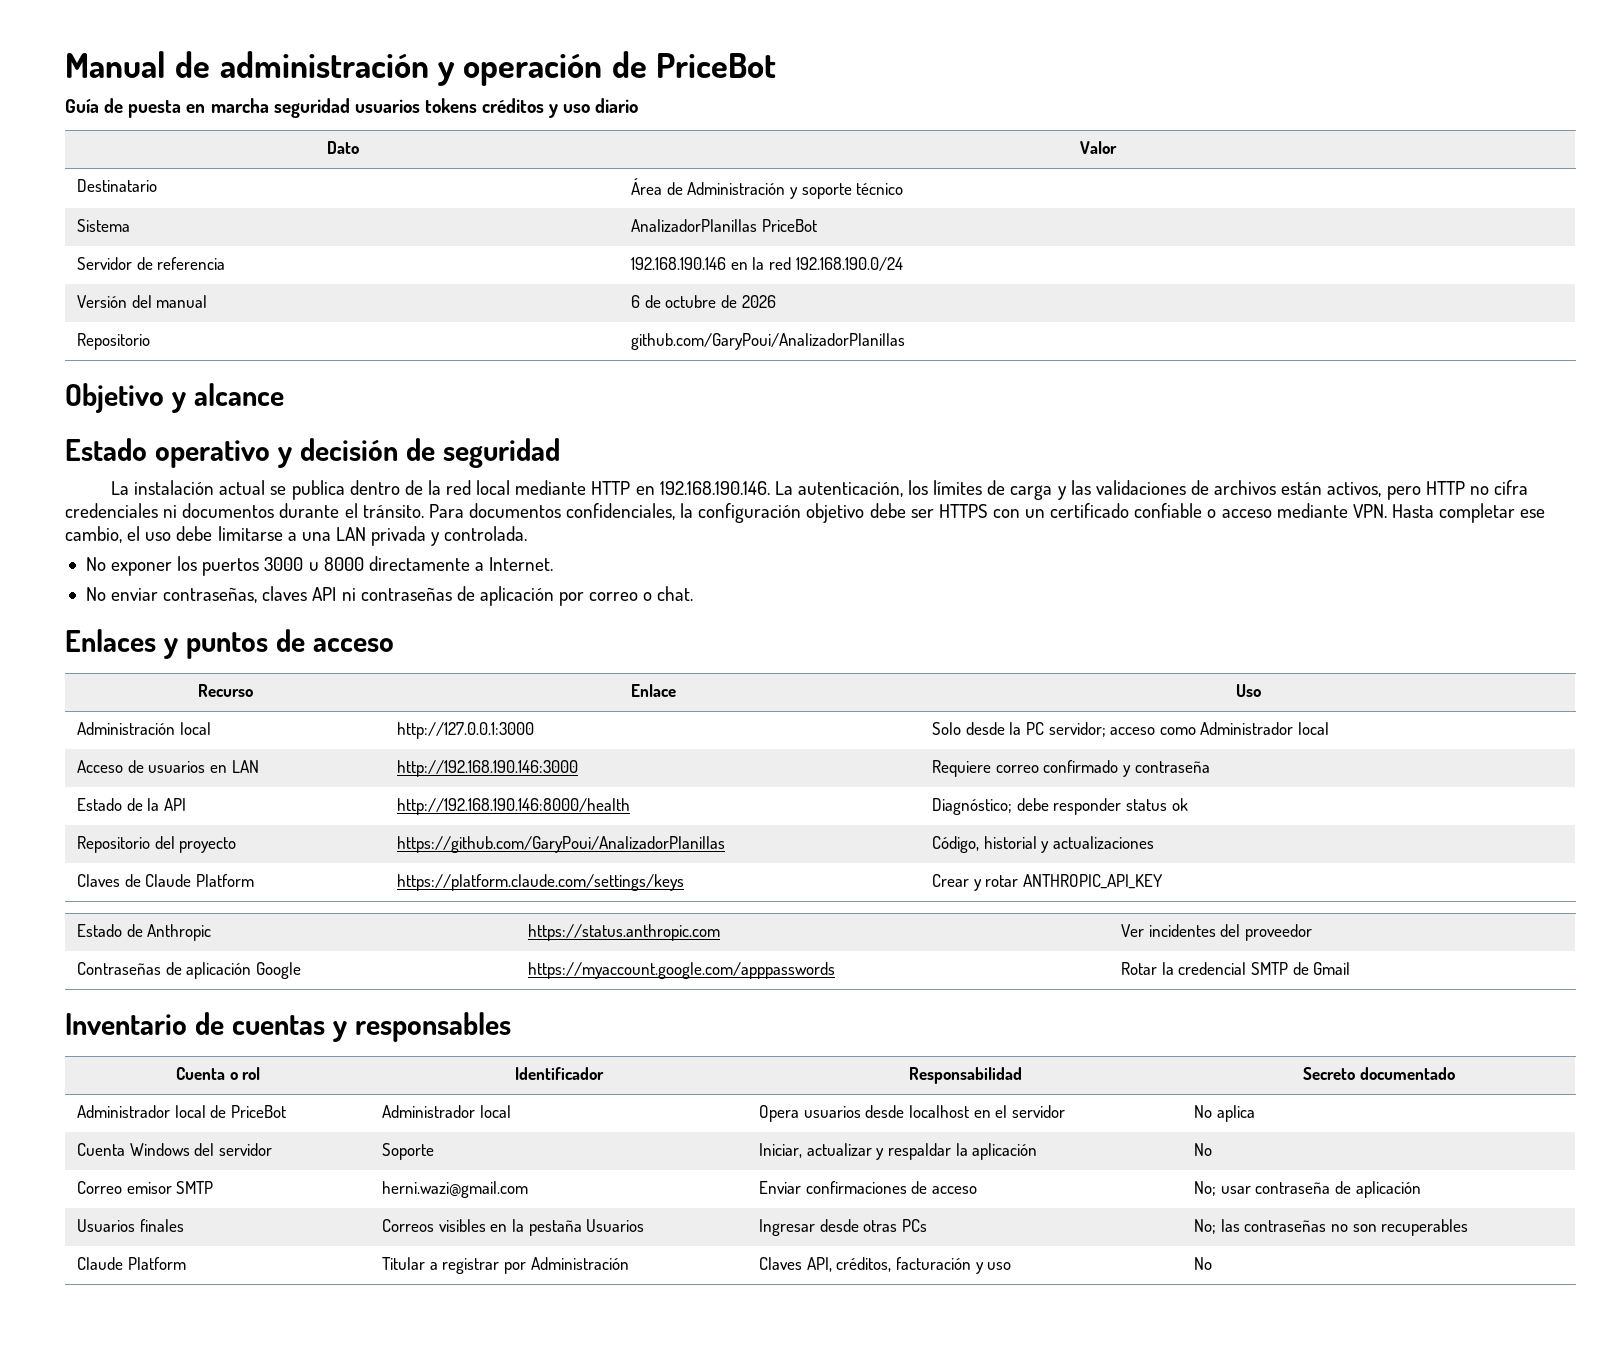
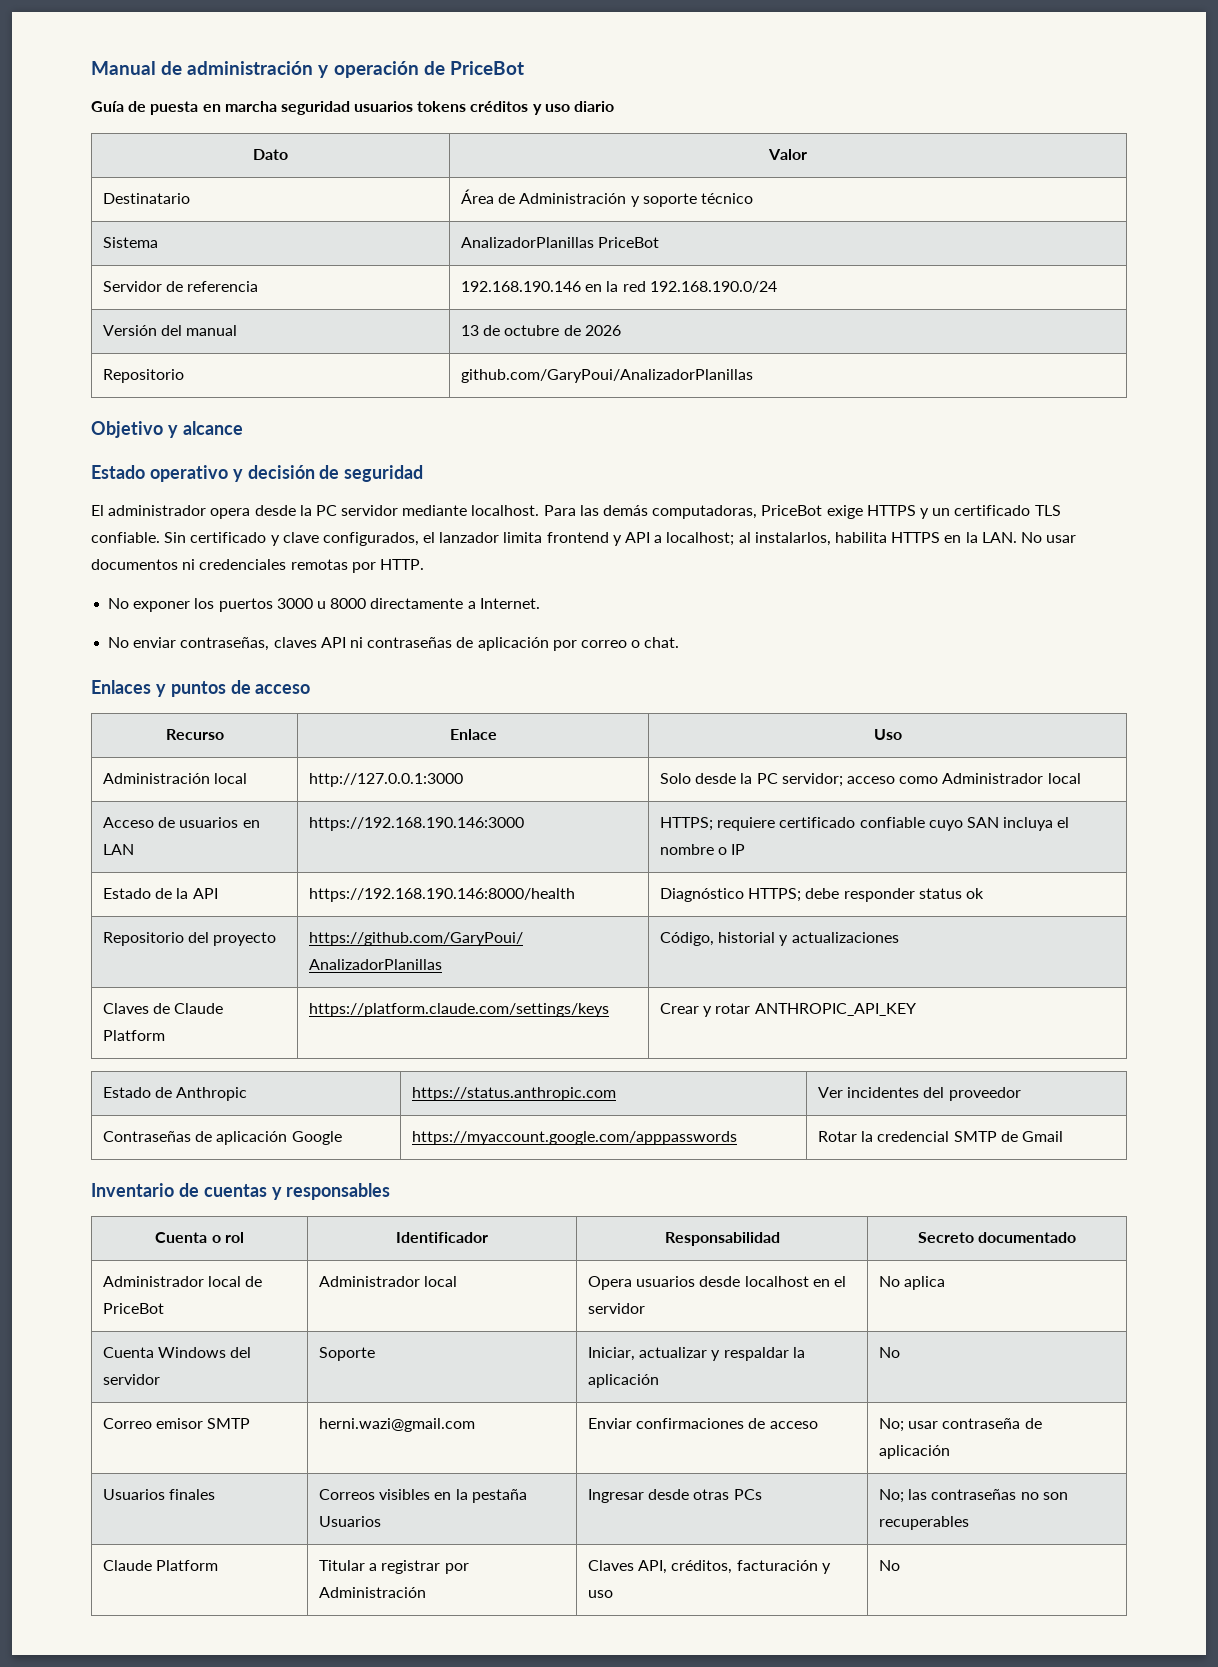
[631,295,641,308] 6 -> [461,325,480,336] 13
[111,480,1528,500] [65,503,1546,523] [65,526,528,546] La instalación actual se publica dentro de la red local mediante HTTP en 192.168.190.146. La autenticación, los límites de carga y las validaciones de archivos están activos, pero HTTP no cifra credenciales ni documentos durante el tránsito. Para documentos confidenciales, la configuración objetivo debe ser HTTPS con un certificado confiable o acceso mediante VPN. Hasta completar ese cambio, el uso debe limitarse a una LAN privada y controlada. -> [91,505,1061,519] [91,532,1077,546] [91,559,424,573] El administrador opera desde la PC servidor mediante localhost. Para las demás computadoras, PriceBot exige HTTPS y un certificado TLS confiable. Sin certificado y clave configurados, el lanzador limita frontend y API a localhost; al instalarlos, habilita HTTPS en la LAN. No usar documentos ni credenciales remotas por HTTP.
[397,760,579,777] [932,760,1210,777] http://192.168.190.146:3000 | Requiere correo confirmado y contraseña -> [309,817,525,831] [660,817,1070,831] [660,844,746,855] https://192.168.190.146:3000 | HTTPS; requiere certificado confiable cuyo SAN incluya el nombre o IP
[397,798,631,815] [932,798,1013,815] http://192.168.190.146:8000/health | Diagnóstico; -> [309,888,576,902] [660,888,802,902] https://192.168.190.146:8000/health | Diagnóstico HTTPS;

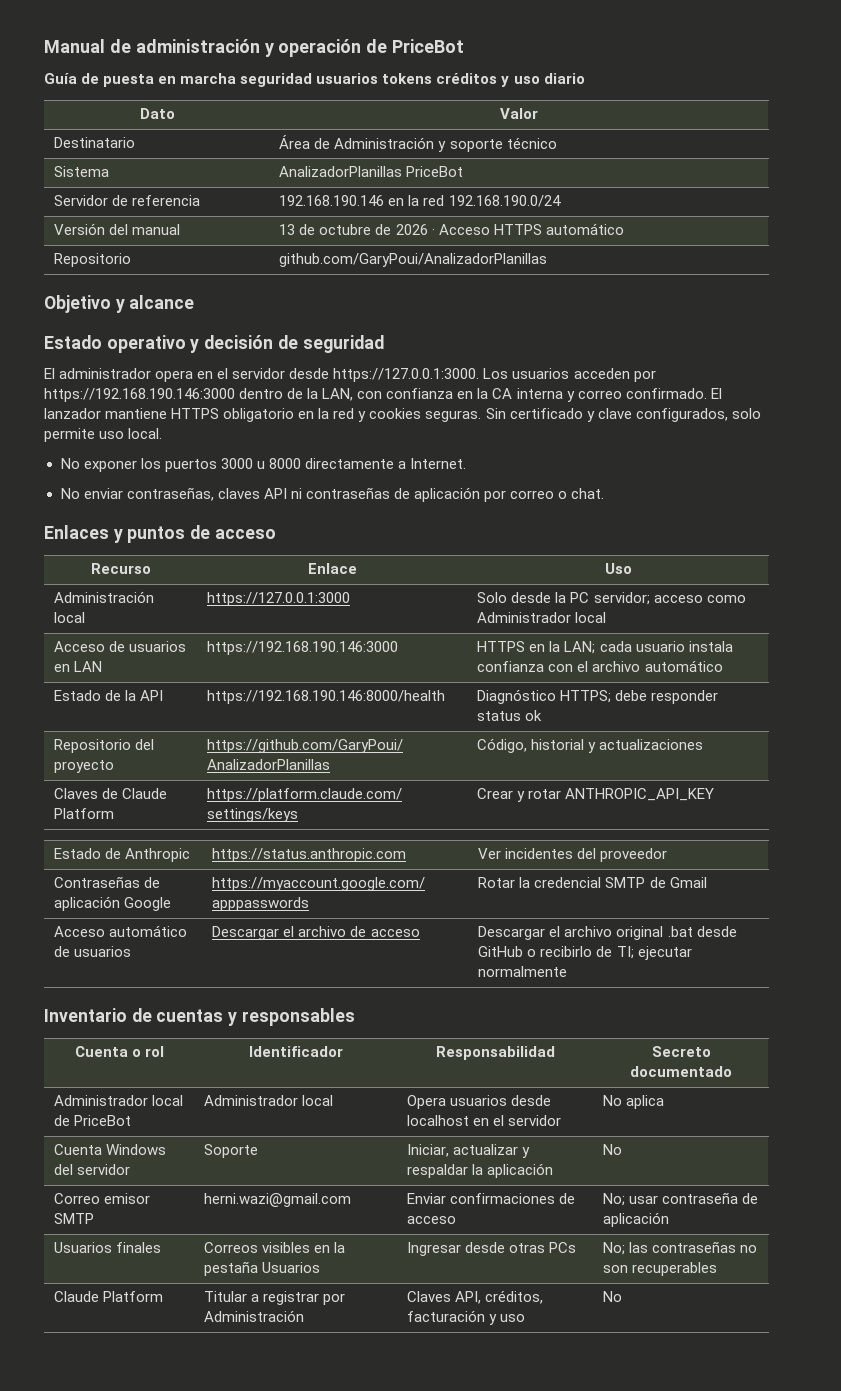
(621, 330) none -> [431,223,624,235] · Acceso HTTPS automático
[254,505,1061,519] [91,532,160,543] desde la PC servidor mediante localhost. Para las demás computadoras, PriceBot exige HTTPS y un certificado TLS confiable. -> [197,368,656,382] [44,388,722,402] [44,408,482,422] en el servidor desde https://127.0.0.1:3000. Los usuarios acceden por https://192.168.190.146:3000 dentro de la LAN, con confianza en la CA interna y correo confirmado. El lanzador mantiene HTTPS obligatorio en la red y cookies seguras.
[423,532,1077,546] [91,559,424,573] el lanzador limita frontend y API a localhost; al instalarlos, habilita HTTPS en la LAN. No usar documentos ni credenciales remotas por HTTP. -> [731,408,761,419] [44,428,163,442] solo permite uso local.
[309,773,464,787] http://127.0.0.1:3000 -> [207,592,351,606] https://127.0.0.1:3000
[660,817,1070,831] [660,844,746,855] HTTPS; requiere certificado confiable cuyo SAN incluya el nombre o IP -> [477,641,733,654] [477,660,723,672] HTTPS en la LAN; cada usuario instala confianza con el archivo automático
(1064, 1136) none -> [54,925,188,937] [54,946,132,957] [212,926,420,940] [478,926,737,940] [478,946,692,960] [478,966,568,977] // Acceso automático de usuarios | Descargar el archivo de acceso | Descargar el archivo original .bat desde GitHub o recibirlo de TI; ejecutar normalmente

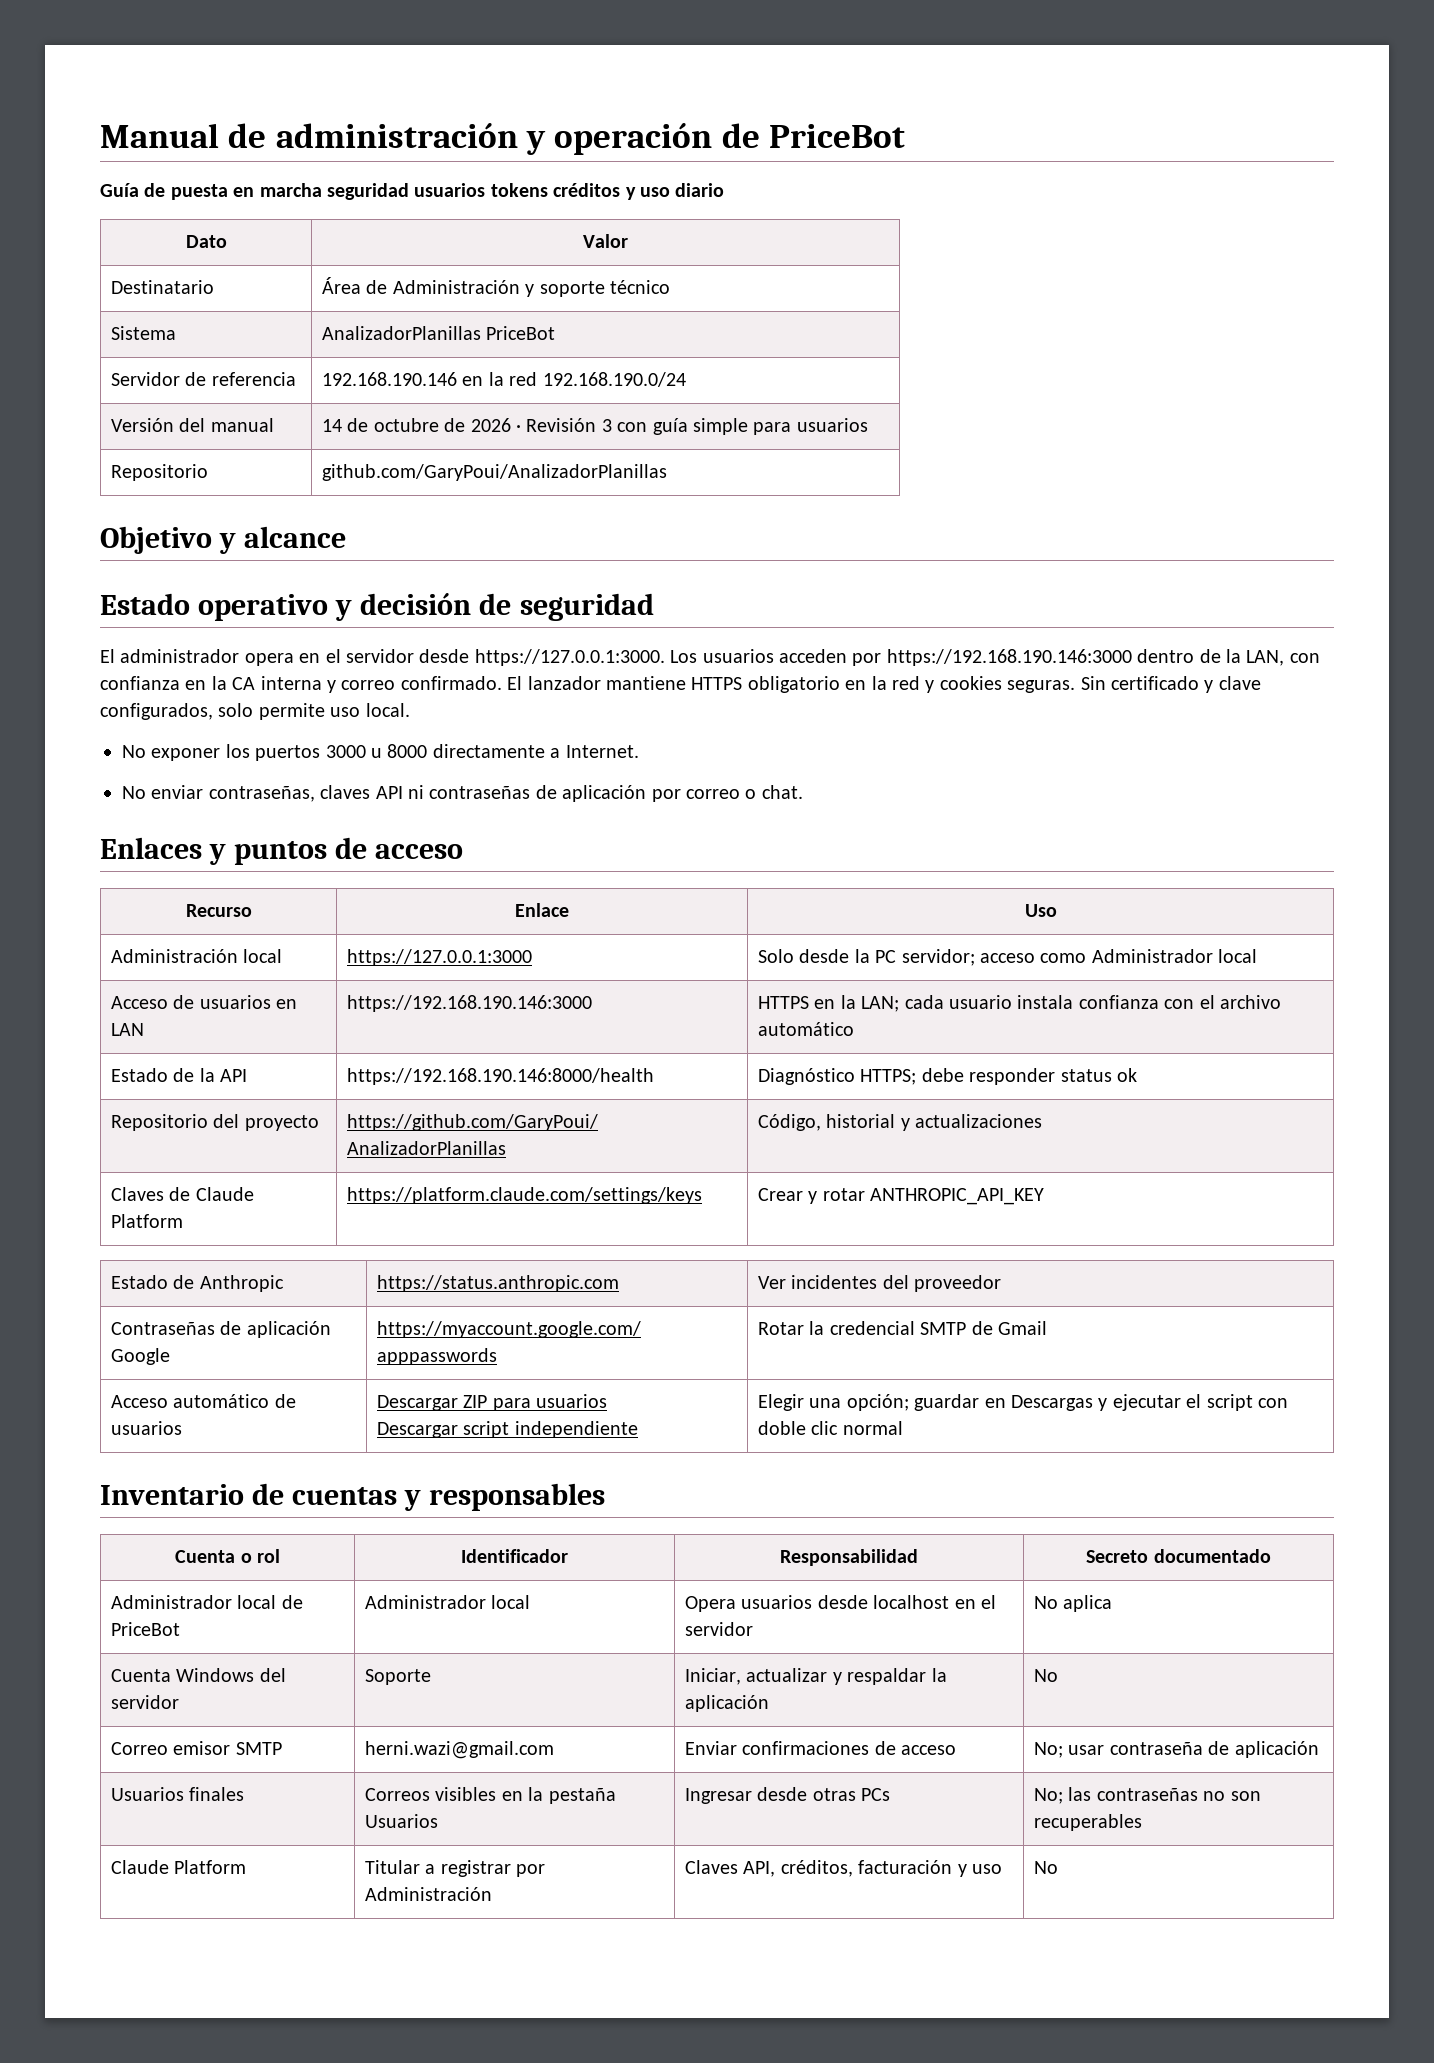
[279,224,296,235] 13 -> [322,419,343,432] 14
[438,223,624,235] Acceso HTTPS automático -> [526,418,868,435] Revisión 3 con guía simple para usuarios
[283,926,420,937] [478,926,737,940] [478,946,692,960] [478,966,568,977] el archivo de acceso | Descargar el archivo original .bat desde GitHub o recibirlo de TI; ejecutar normalmente -> [463,1394,608,1411] [377,1421,638,1438] [758,1394,1289,1411] [758,1421,903,1435] ZIP para usuarios // Descargar script independiente | Elegir una opción; guardar en Descargas y ejecutar el script con doble clic normal

